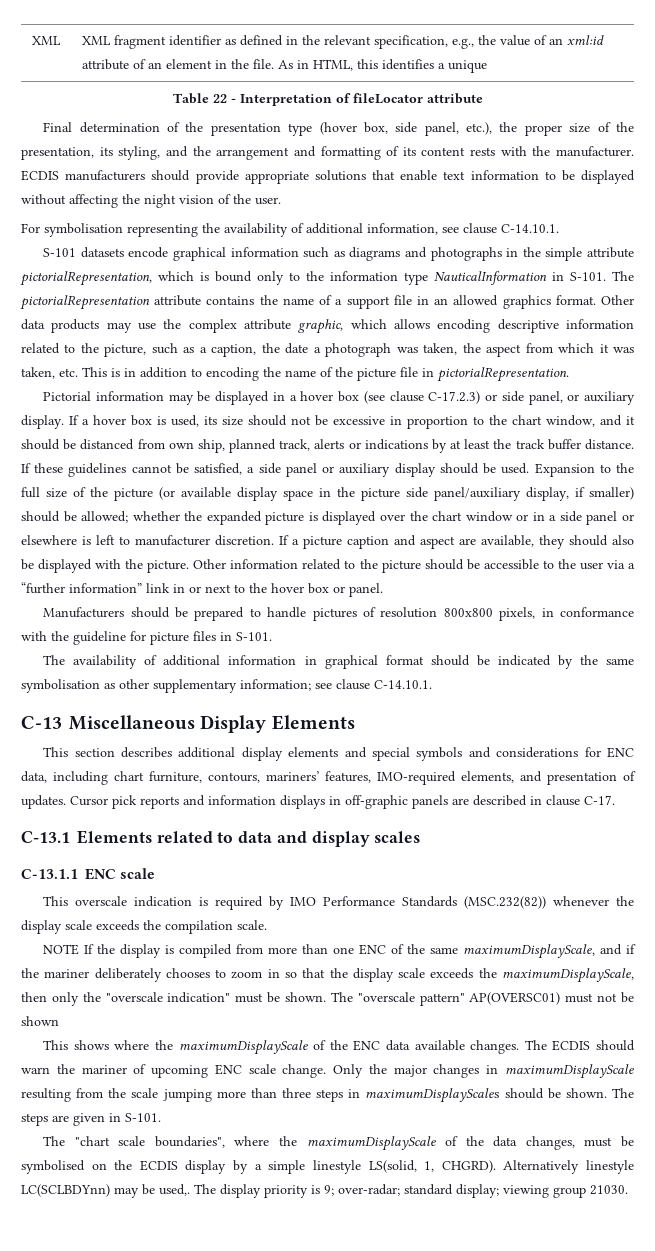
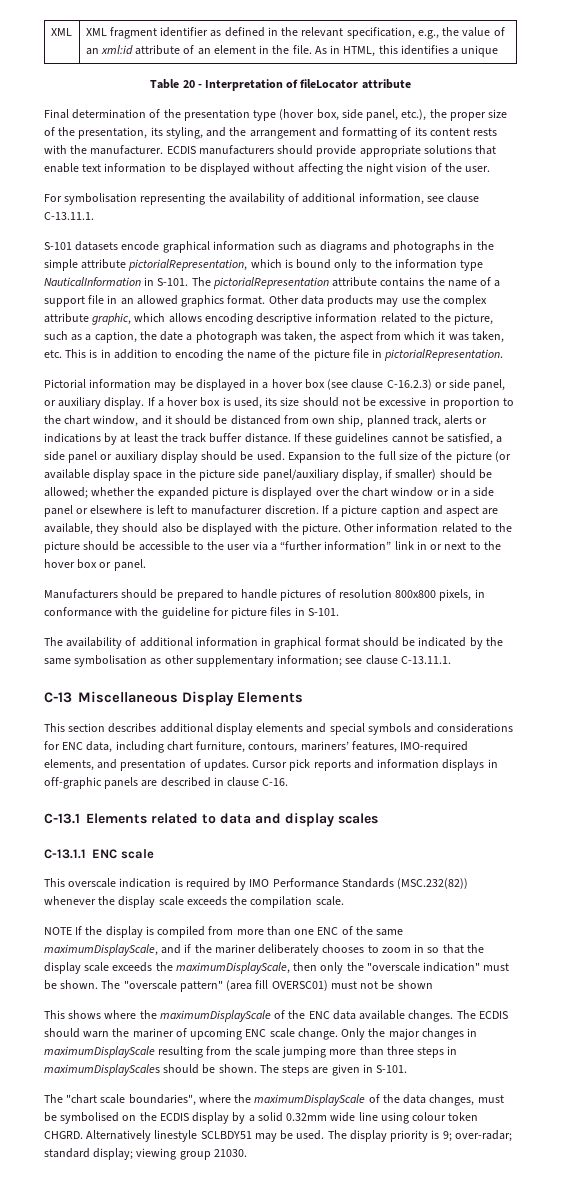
[212,94,227,103] 22 -> [182,80,195,88] 20
[501,224,559,233] C-14.10.1. -> [44,212,94,220] C-13.11.1.
[428,391,481,404] C-17.2.3) -> [386,379,432,390] C-16.2.3)
[374,680,432,689] C-14.10.1. -> [400,656,451,664] C-13.11.1.
[584,795,615,805] C-17. -> [262,778,289,786] C-16.
[469,992,561,1005] AP(OVERSC01) -> [226,980,328,991] (area fill OVERSC01)
[268,1160,496,1174] simple linestyle LS(solid, 1, CHGRD). -> [257,1112,479,1124] [44,1131,83,1139] solid 0.32mm wide line using colour token CHGRD.
[21,1184,190,1198] LC(SCLBDYnn) may be used,. -> [200,1130,325,1142] SCLBDY51 may be used.

